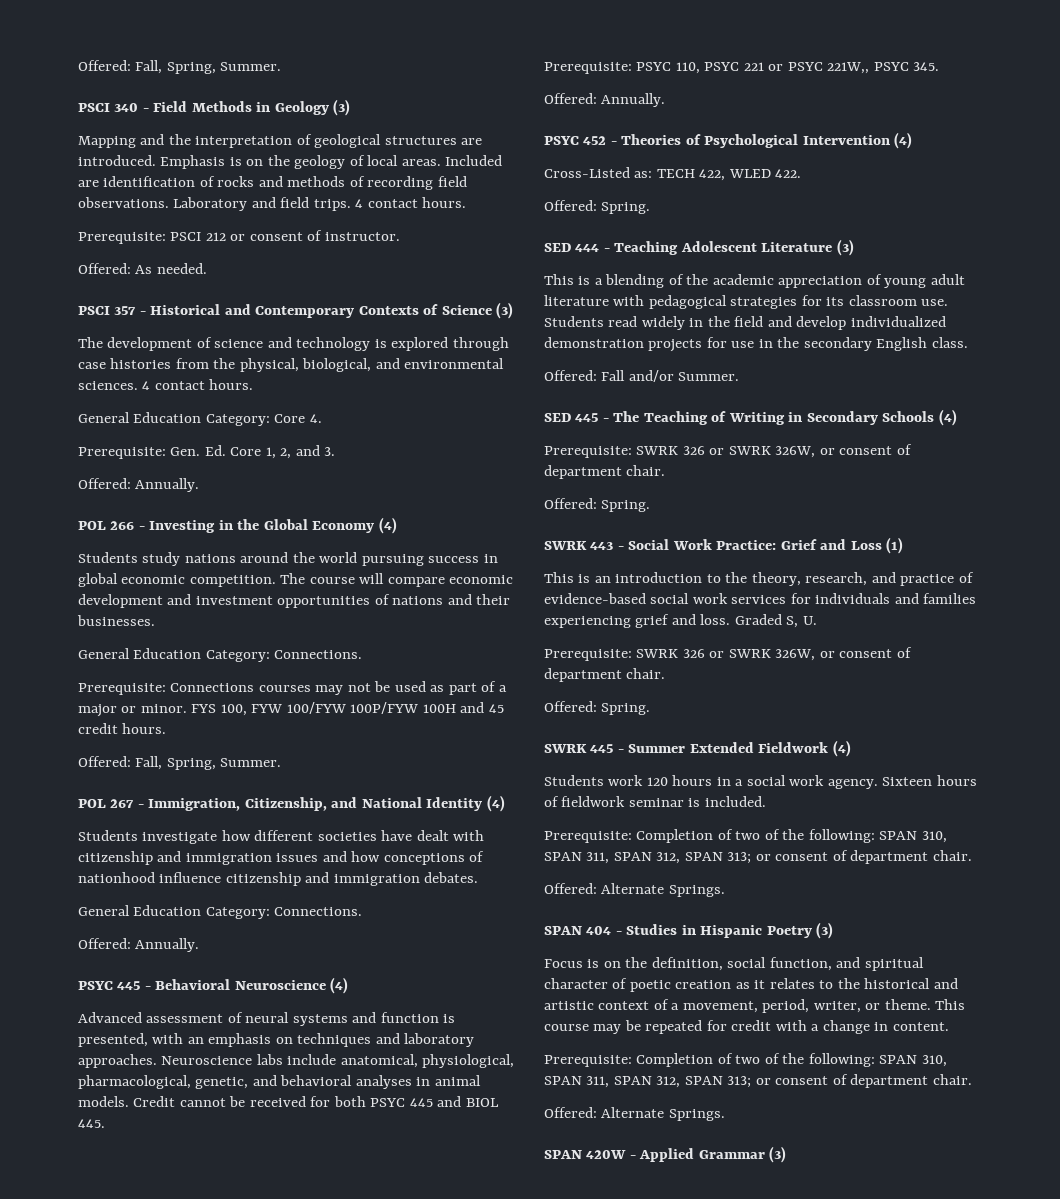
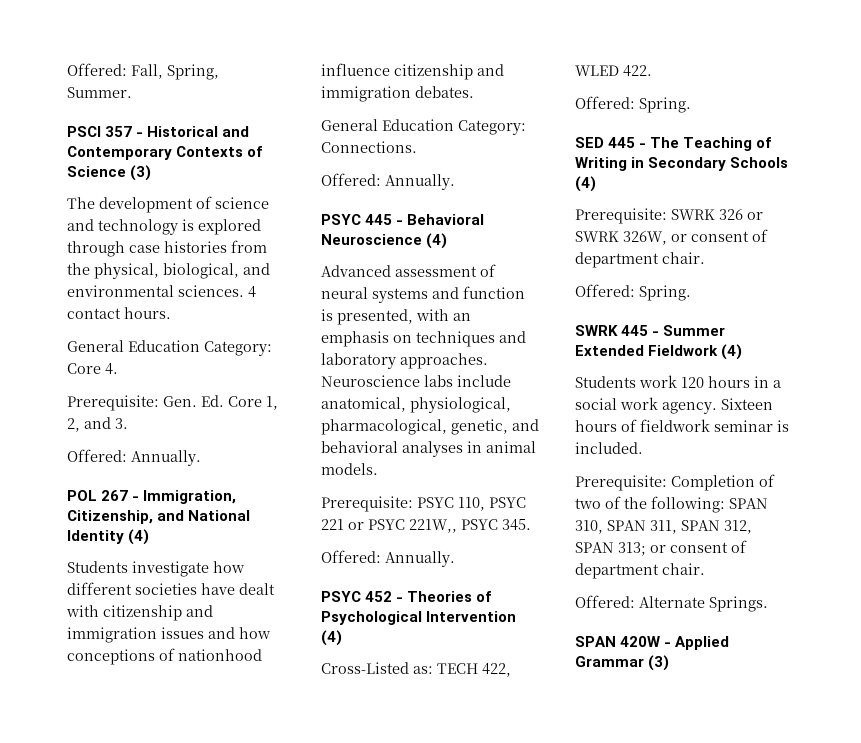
[78,60,282,74] [78,99,351,116] [78,134,483,148] [78,155,503,169] [78,176,467,190] [78,197,467,211] [78,230,400,244] [78,263,207,274] Offered: Fall, Spring, Summer. // PSCI 340 - Field Methods in Geology (3) // Mapping and the interpretation of geological structures are introduced. Emphasis is on the geology of local areas. Included are identification of rocks and methods of recording field observations. Laboratory and field trips. 4 contact hours. // Prerequisite: PSCI 212 or consent of instructor. // Offered: As needed. -> [67,63,219,80] [67,87,132,98] Offered: Fall, Spring, Summer.
[78,517,397,534] [78,552,498,566] [78,573,514,587] [78,594,511,608] [77,615,155,626] [78,648,363,662] [78,681,507,695] [78,702,504,717] [78,723,167,734] [78,756,282,770] // POL 266 - Investing in the Global Economy (4) // Students study nations around the world pursuing success in global economic competition. The course will compare economic development and investment opportunities of nations and their businesses. // General Education Category: Connections. // Prerequisite: Connections courses may not be used as part of a major or minor. FYS 100, FYW 100/FYW 100P/FYW 100H and 45 credit hours. // Offered: Fall, Spring, Summer. -> (201, 458) none
[133,1096,499,1107] [78,1119,105,1128] Credit cannot be received for both PSYC 445 and BIOL 445. -> (378, 469) none
[544,239,854,256] [544,274,965,288] [544,295,949,309] [544,316,946,330] [544,337,968,352] [544,370,740,382] // SED 444 - Teaching Adolescent Literature (3) // This is a blending of the academic appreciation of young adult literature with pedagogical strategies for its classroom use. Students read widely in the field and develop individualized demonstration projects for use in the secondary English class. // Offered: Fall and/or Summer. -> (691, 105) none
[544,537,904,554] [544,572,974,586] [544,593,977,604] [544,614,817,628] [544,647,912,661] [544,668,666,682] [544,701,651,715] // SWRK 443 - Social Work Practice: Grief and Loss (1) // This is an introduction to the theory, research, and practice of evidence-based social work services for individuals and families experiencing grief and loss. Graded S, U. // Prerequisite: SWRK 326 or SWRK 326W, or consent of department chair. // Offered: Spring. -> (691, 293) none
[544,922,834,939] [544,957,924,971] [544,978,958,992] [544,999,966,1013] [544,1020,949,1034] [544,1053,947,1067] [544,1074,972,1088] [544,1107,725,1121] // SPAN 404 - Studies in Hispanic Poetry (3) // Focus is on the definition, social function, and spiritual character of poetic creation as it relates to the historical and artistic context of a movement, period, writer, or theme. This course may be repeated for credit with a change in content. // Prerequisite: Completion of two of the following: SPAN 310, SPAN 311, SPAN 312, SPAN 313; or consent of department chair. // Offered: Alternate Springs. -> (768, 604) none

